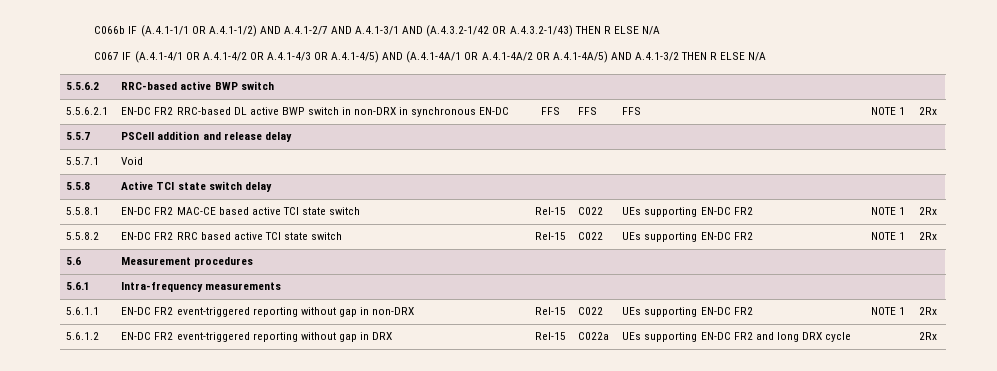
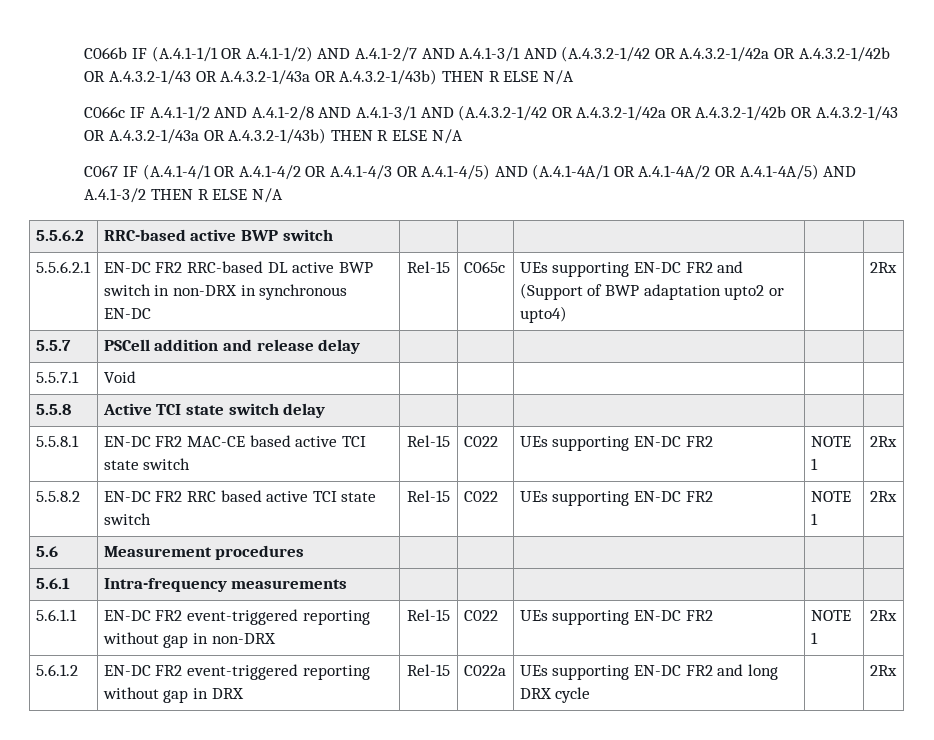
[509,25,573,37] A.4.3.2-1/43) -> [679,47,890,62] [84,69,574,85] [84,105,898,121] [84,128,327,144] A.4.3.2-1/42a OR A.4.3.2-1/42b OR A.4.3.2-1/43 OR A.4.3.2-1/43a OR A.4.3.2-1/43b) THEN R ELSE N/A // C066c IF A.4.1-1/2 AND A.4.1-2/8 AND A.4.1-3/1 AND (A.4.3.2-1/42 OR A.4.3.2-1/42a OR A.4.3.2-1/42b OR A.4.3.2-1/43 OR A.4.3.2-1/43a OR A.4.3.2-1/43b)
[540,107,560,115] [578,107,598,115] [622,107,642,115] [871,107,906,115] FFS | FFS | FFS | NOTE 1 -> [407,261,450,273] [463,261,505,273] [519,261,744,277] [519,283,784,300] [519,306,567,323] Rel-15 | C065c | UEs supporting EN-DC FR2 and (Support of BWP adaptation upto2 or upto4) |

